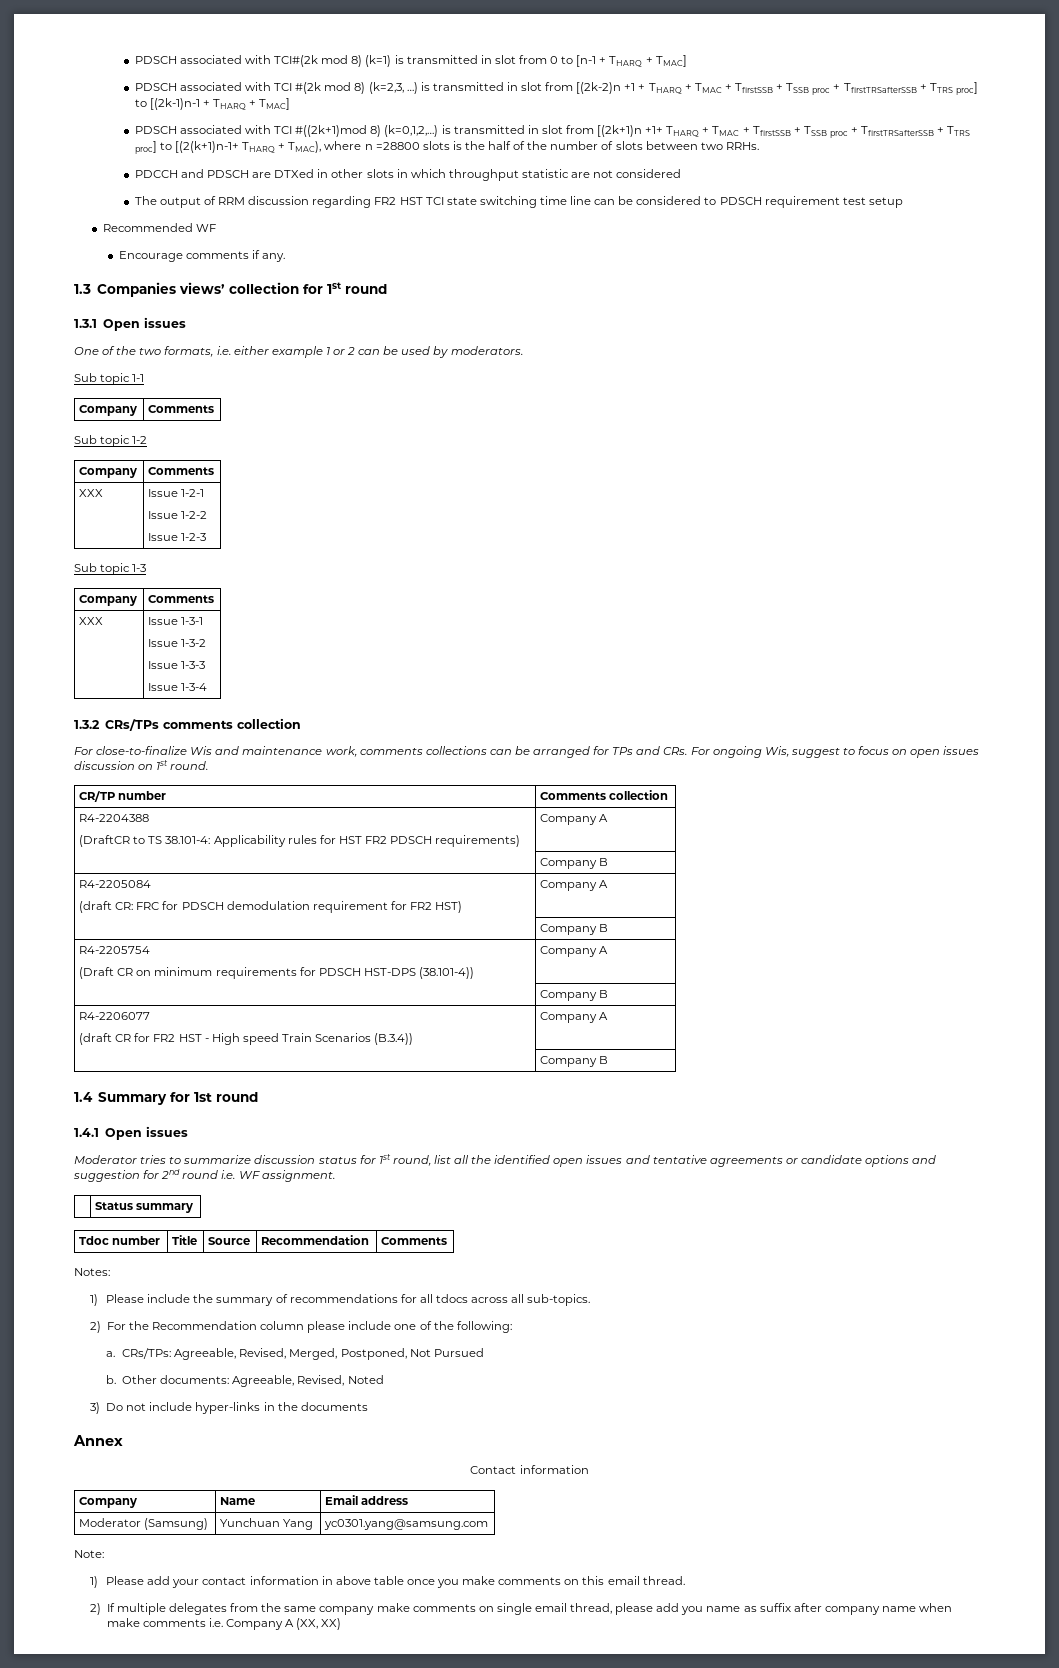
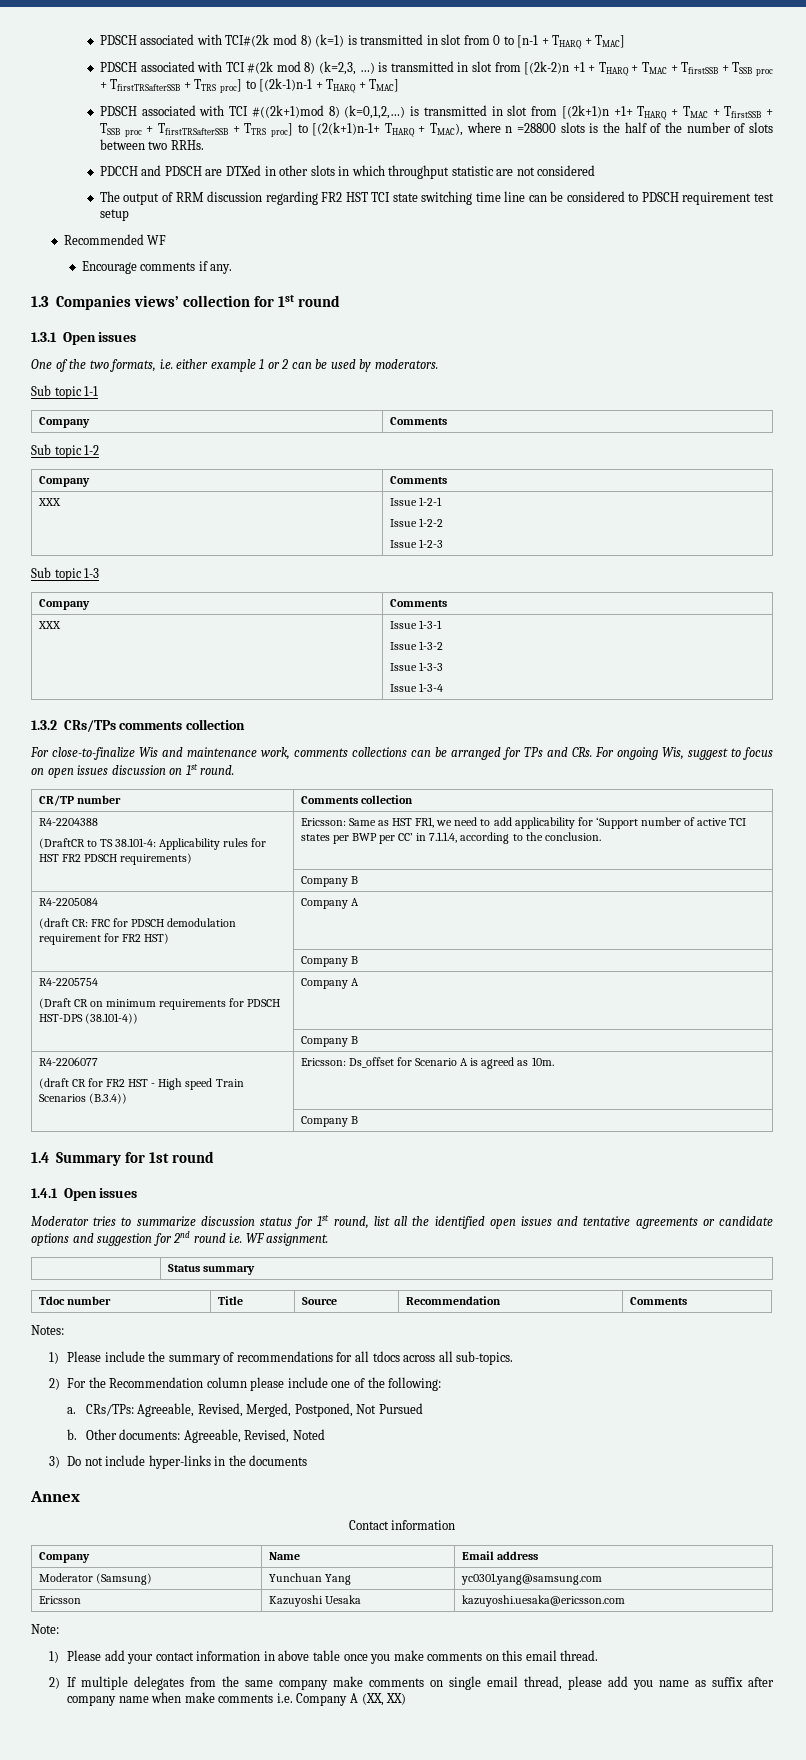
[540,814,609,825] Company A -> [300,817,747,829] [300,832,601,844] Ericsson: Same as HST FR1, we need to add applicability for ‘Support number of active TCI states per BWP per CC’ in 7.1.1.4, according to the conclusion.
[540,1012,609,1023] Company A -> [300,1057,554,1069] Ericsson: Ds_offset for Scenario A is agreed as 10m.
(489, 1524) none -> [38,1596,81,1604] [268,1595,361,1607] [461,1595,625,1607] // Ericsson | Kazuyoshi Uesaka | kazuyoshi.uesaka@ericsson.com

